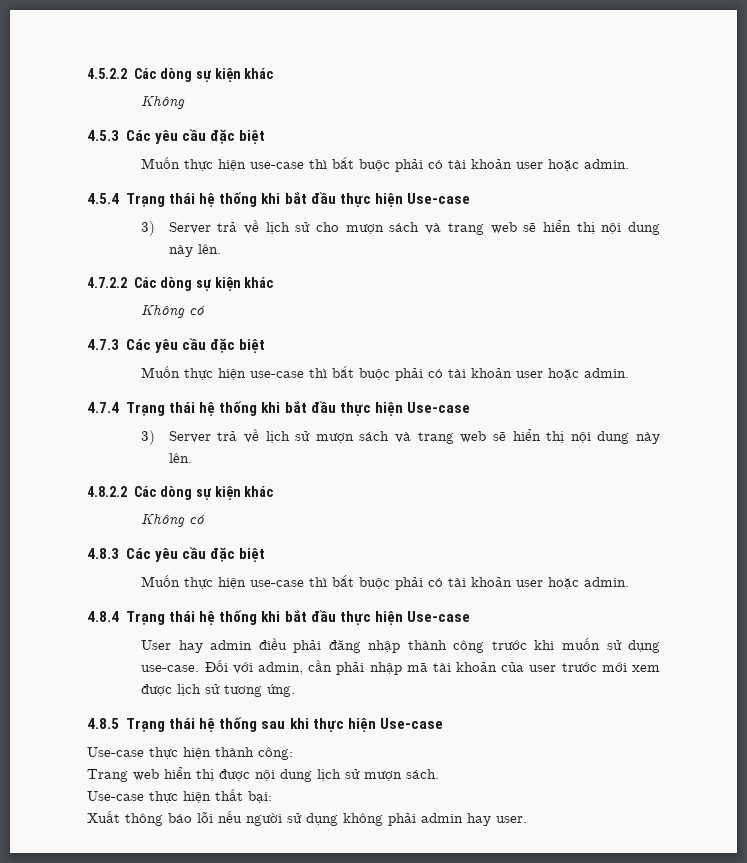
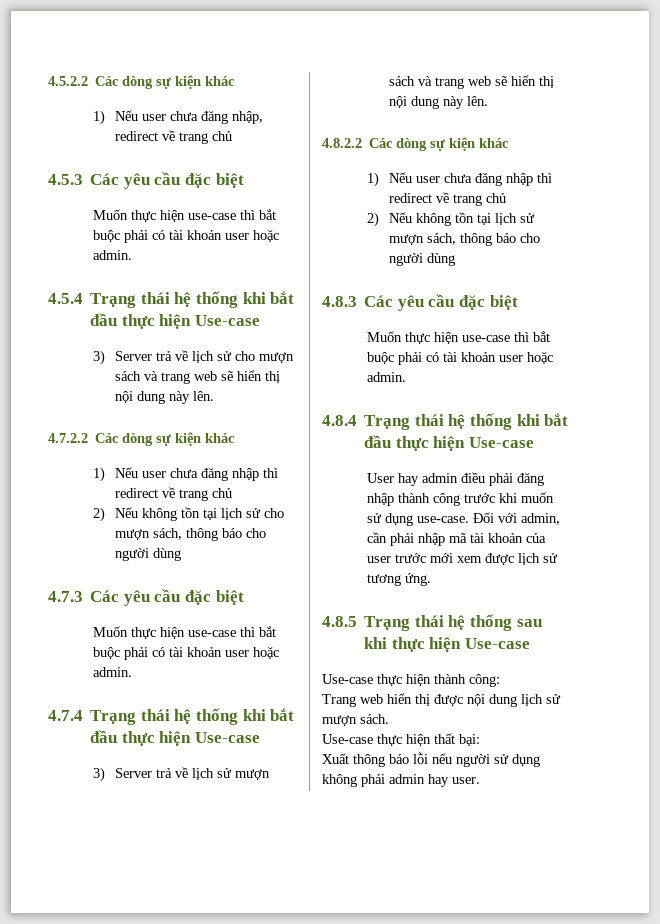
[141,95,186,109] Không -> [92,110,264,125] [115,130,233,144] 1) Nếu user chưa đăng nhập, redirect về trang chủ
[141,304,206,318] Không có -> [92,467,279,482] [115,487,233,501] [92,507,285,522] [115,528,267,541] [115,548,182,561] 1) Nếu user chưa đăng nhập thì redirect về trang chủ // 2) Nếu không tồn tại lịch sử cho mượn sách, thông báo cho người dùng
[141,513,206,527] Không có -> [366,172,553,187] [389,192,507,206] [366,212,536,227] [389,233,541,246] [389,253,456,266] 1) Nếu user chưa đăng nhập thì redirect về trang chủ // 2) Nếu không tồn tại lịch sử mượn sách, thông báo cho người dùng

